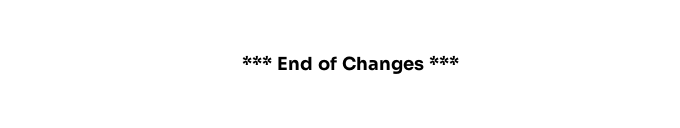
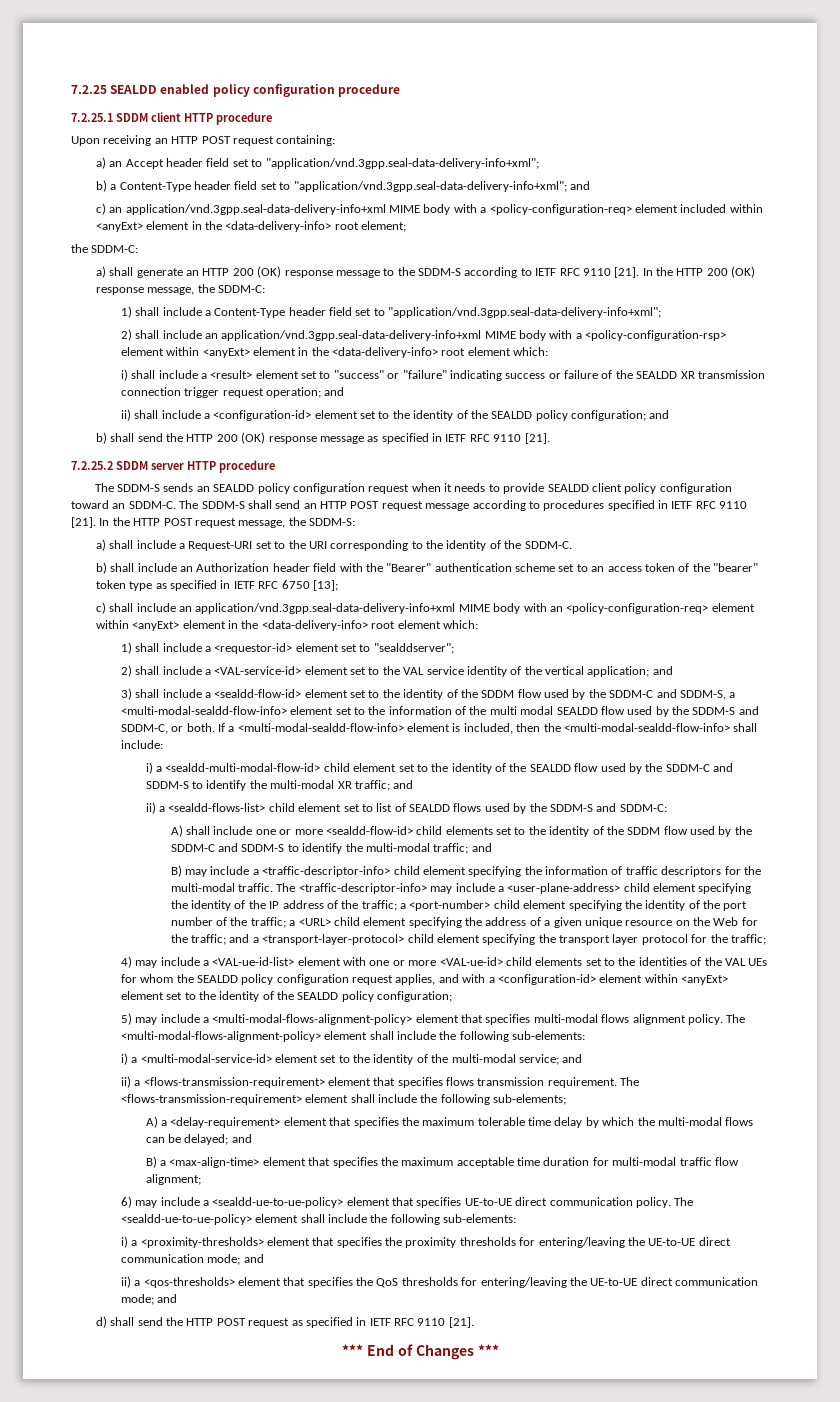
(242, 62) none -> [71,84,401,97] [71,112,272,125] [71,135,336,146] [95,157,539,169] [95,180,590,192] [95,203,763,215] [95,221,407,232] [71,244,139,253] [95,266,756,278] [95,284,266,295] [120,306,662,318] [120,329,727,341] [120,347,549,358] [120,369,765,381] [120,387,345,398] [120,409,670,421] [95,432,550,444] [71,460,275,473] [94,483,732,494] [71,500,748,511] [71,517,355,528] [95,539,572,551] [95,562,759,574] [95,580,338,591] [95,602,755,614] [95,620,478,631] [120,642,454,654] [120,665,673,677] [120,688,736,700] [120,706,759,717] [120,723,758,734] [120,740,163,749] [145,762,734,774] [145,780,414,791] [145,802,667,814] [170,825,752,837] [170,843,492,854] [170,865,761,877] [170,883,752,894] [170,900,748,911] [170,917,758,928] [170,934,766,945] [120,956,768,968] [120,974,729,985] [120,991,453,1002] [120,1013,746,1025] [120,1031,586,1042] [120,1053,583,1065] [120,1076,640,1088] [120,1094,567,1105] [145,1116,754,1128] [145,1134,252,1145] [145,1156,739,1168] [145,1174,201,1185] [120,1196,694,1208] [120,1214,517,1225] [120,1236,731,1248] [120,1254,264,1265] [120,1276,759,1288] [120,1294,178,1305] [95,1316,474,1328] 7.2.25 SEALDD enabled policy configuration procedure // 7.2.25.1 SDDM client HTTP procedure // Upon receiving an HTTP POST request containing: // a) an Accept header field set to "application/vnd.3gpp.seal-data-delivery-info+xml"; // b) a Content-Type header field set to "application/vnd.3gpp.seal-data-delivery-info+xml"; and // c) an application/vnd.3gpp.seal-data-delivery-info+xml MIME body with a <policy-configuration-req> element included within <anyExt> element in the <data-delivery-info> root element; // the SDDM-C: // a) shall generate an HTTP 200 (OK) response message to the SDDM-S according to IETF RFC 9110 [21]. In the HTTP 200 (OK) response message, the SDDM-C: // 1) shall include a Content-Type header field set to "application/vnd.3gpp.seal-data-delivery-info+xml"; // 2) shall include an application/vnd.3gpp.seal-data-delivery-info+xml MIME body with a <policy-configuration-rsp> element within <anyExt> element in the <data-delivery-info> root element which: // i) shall include a <result> element set to "success" or "failure" indicating success or failure of the SEALDD XR transmission connection trigger request operation; and // ii) shall include a <configuration-id> element set to the identity of the SEALDD policy configuration; and // b) shall send the HTTP 200 (OK) response message as specified in IETF RFC 9110 [21]. // 7.2.25.2 SDDM server HTTP procedure // The SDDM-S sends an SEALDD policy configuration request when it needs to provide SEALDD client policy configuration toward an SDDM-C. The SDDM-S shall send an HTTP POST request message according to procedures specified in IETF RFC 9110 [21]. In the HTTP POST request message, the SDDM-S: // a) shall include a Request-URI set to the URI corresponding to the identity of the SDDM-C. // b) shall include an Authorization header field with the "Bearer" authentication scheme set to an access token of the "bearer" token type as specified in IETF RFC 6750 [13]; // c) shall include an application/vnd.3gpp.seal-data-delivery-info+xml MIME body with an <policy-configuration-req> element within <anyExt> element in the <data-delivery-info> root element which: // 1) shall include a <requestor-id> element set to "sealddserver"; // 2) shall include a <VAL-service-id> element set to the VAL service identity of the vertical application; and // 3) shall include a <sealdd-flow-id> element set to the identity of the SDDM flow used by the SDDM-C and SDDM-S, a <multi-modal-sealdd-flow-info> element set to the information of the multi modal SEALDD flow used by the SDDM-S and SDDM-C, or both. If a <multi-modal-sealdd-flow-info> element is included, then the <multi-modal-sealdd-flow-info> shall include: // i) a <sealdd-multi-modal-flow-id> child element set to the identity of the SEALDD flow used by the SDDM-C and SDDM-S to identify the multi-modal XR traffic; and // ii) a <sealdd-flows-list> child element set to list of SEALDD flows used by the SDDM-S and SDDM-C: // A) shall include one or more <sealdd-flow-id> child elements set to the identity of the SDDM flow used by the SDDM-C and SDDM-S to identify the multi-modal traffic; and // B) may include a <traffic-descriptor-info> child element specifying the information of traffic descriptors for the multi-modal traffic. The <traffic-descriptor-info> may include a <user-plane-address> child element specifying the identity of the IP address of the traffic; a <port-number> child element specifying the identity of the port number of the traffic; a <URL> child element specifying the address of a given unique resource on the Web for the traffic; and a <transport-layer-protocol> child element specifying the transport layer protocol for the traffic; // 4) may include a <VAL-ue-id-list> element with one or more <VAL-ue-id> child elements set to the identities of the VAL UEs for whom the SEALDD policy configuration request applies, and with a <configuration-id> element within <anyExt> element set to the identity of the SEALDD policy configuration; // 5) may include a <multi-modal-flows-alignment-policy> element that specifies multi-modal flows alignment policy. The <multi-modal-flows-alignment-policy> element shall include the following sub-elements: // i) a <multi-modal-service-id> element set to the identity of the multi-modal service; and // ii) a <flows-transmission-requirement> element that specifies flows transmission requirement. The <flows-transmission-requirement> element shall include the following sub-elements; // A) a <delay-requirement> element that specifies the maximum tolerable time delay by which the multi-modal flows can be delayed; and // B) a <max-align-time> element that specifies the maximum acceptable time duration for multi-modal traffic flow alignment; // 6) may include a <sealdd-ue-to-ue-policy> element that specifies UE-to-UE direct communication policy. The <sealdd-ue-to-ue-policy> element shall include the following sub-elements: // i) a <proximity-thresholds> element that specifies the proximity thresholds for entering/leaving the UE-to-UE direct communication mode; and // ii) a <qos-thresholds> element that specifies the QoS thresholds for entering/leaving the UE-to-UE direct communication mode; and // d) shall send the HTTP POST request as specified in IETF RFC 9110 [21]. //

